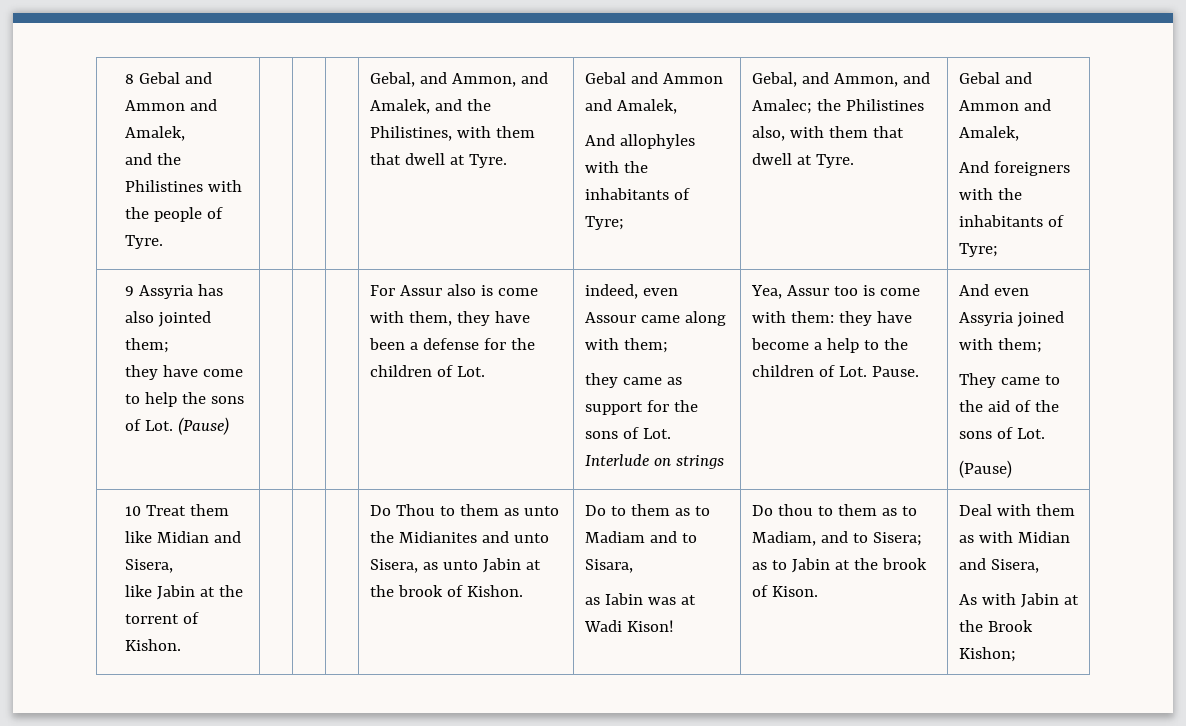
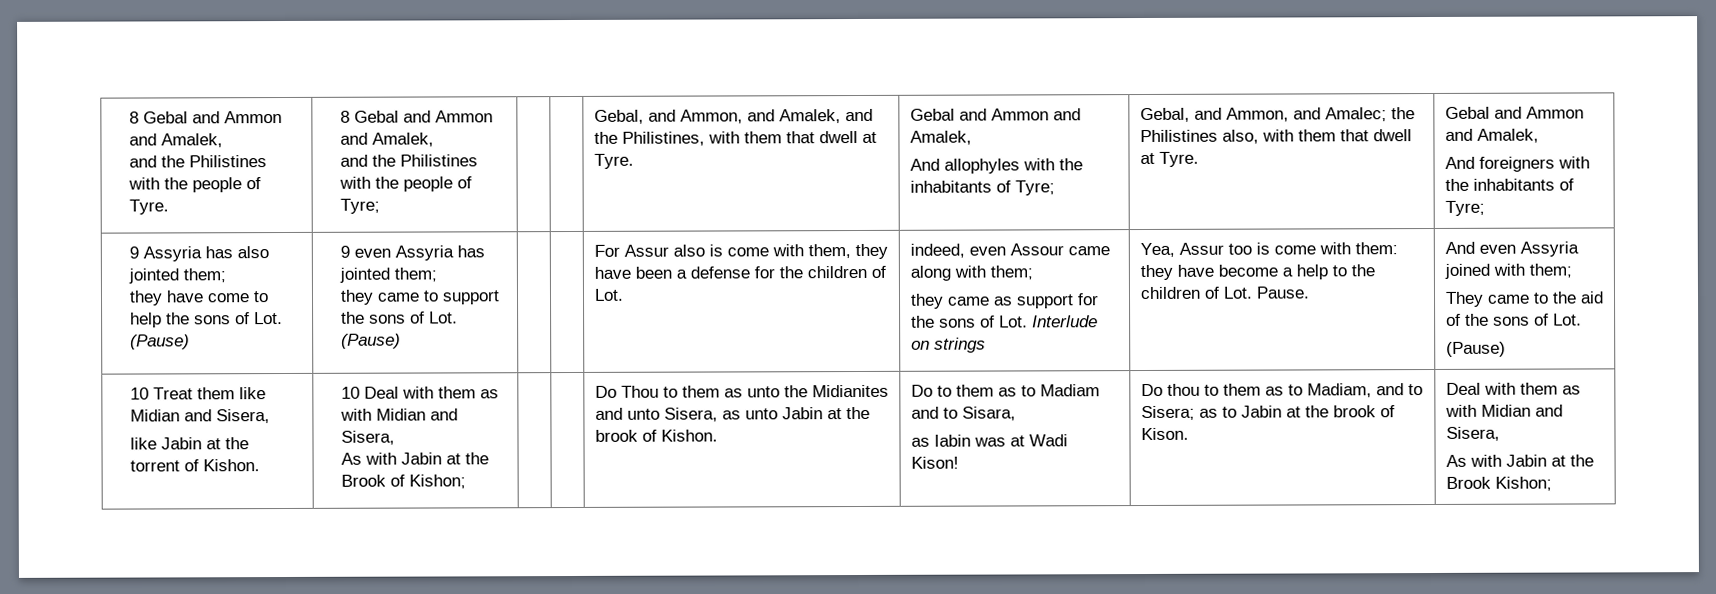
(164, 242) none -> [339,110,493,123] [339,132,434,147] [339,154,478,167] [338,176,472,192] [339,198,380,214] 8 Gebal and Ammon and Amalek, // and the Philistines with the people of Tyre;
(230, 426) none -> [339,245,485,261] [338,267,437,283] [339,289,500,305] [340,311,458,324] [340,333,401,349] 9 even Assyria has jointed them; // they came to support the sons of Lot. (Pause)
(182, 645) none -> [340,386,499,399] [339,408,458,421] [340,430,395,445] [340,452,489,465] [340,474,466,489] 10 Deal with them as with Midian and Sisera, // As with Jabin at the Brook of Kishon;

